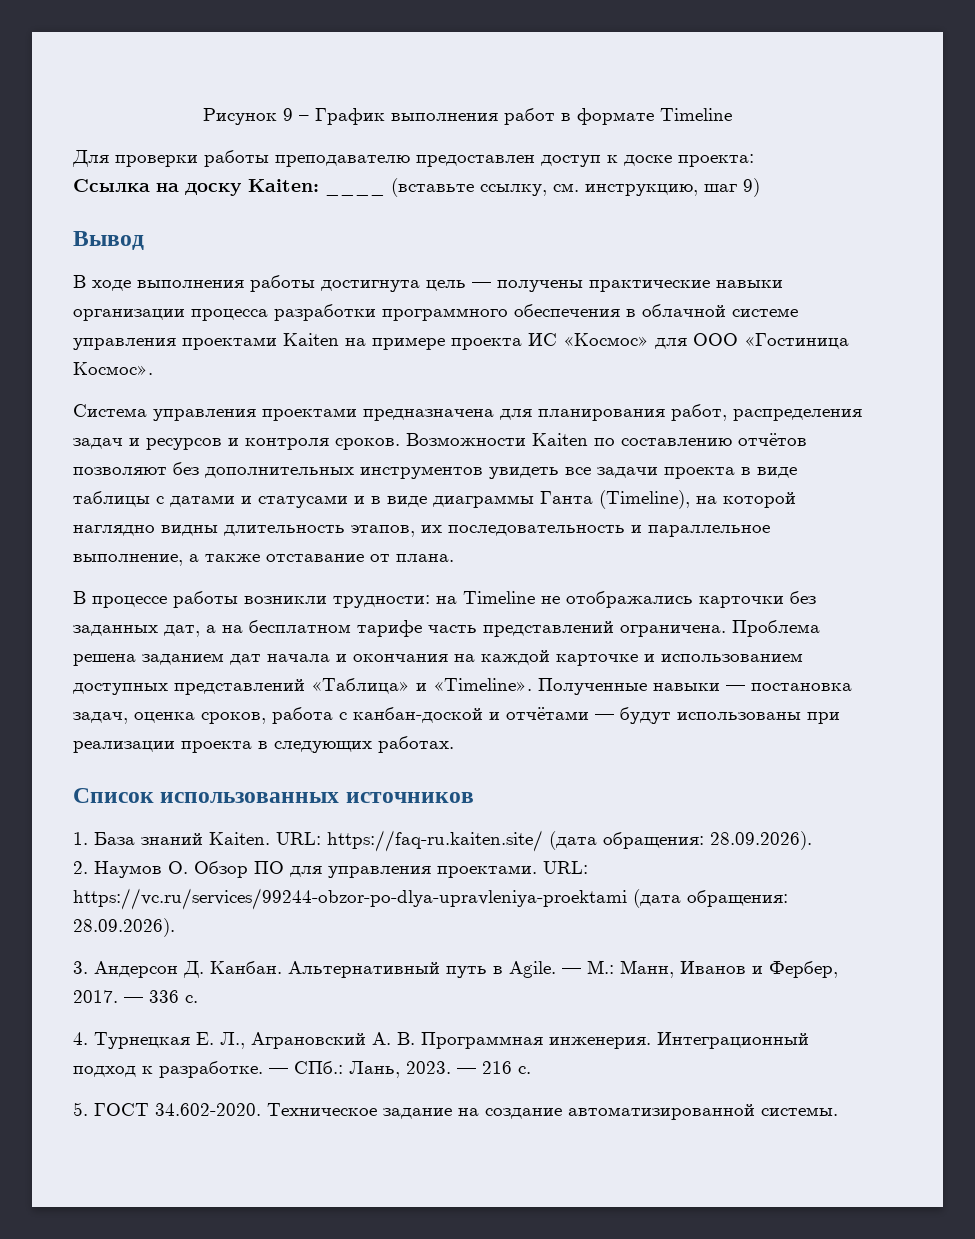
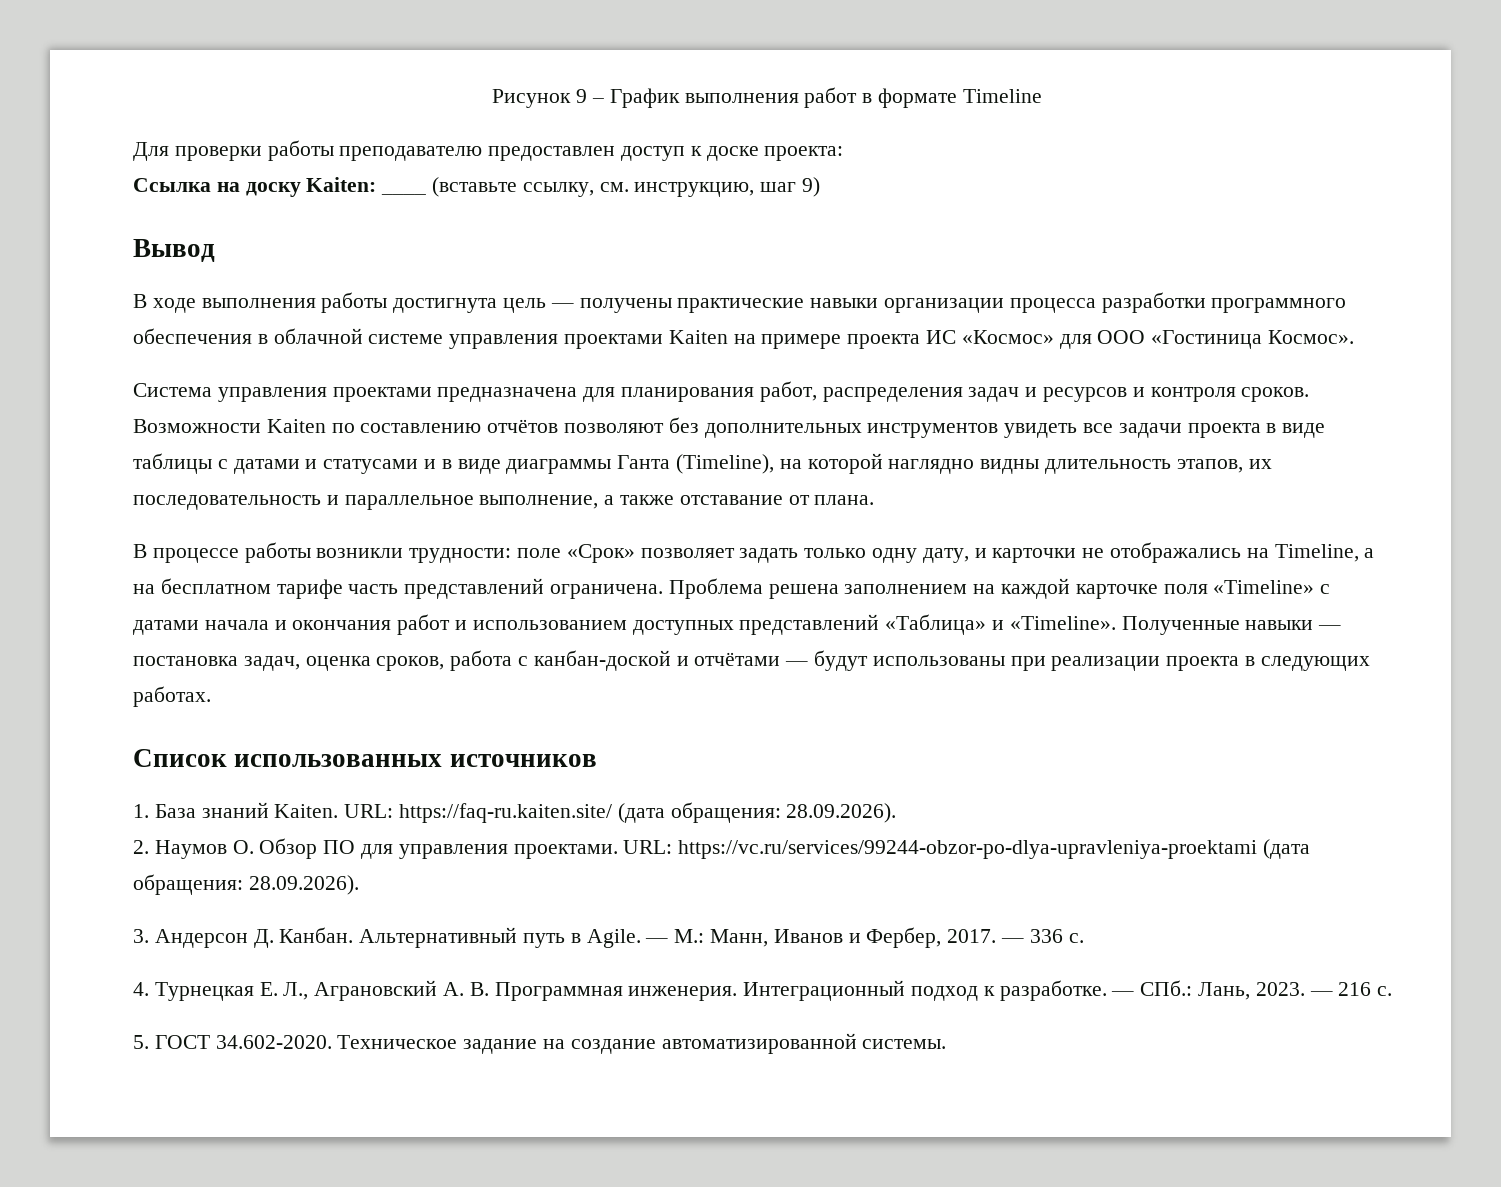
[436,591,816,608] [73,625,200,637] на Timeline не отображались карточки без заданных дат, -> [517,542,1359,563] поле «Срок» позволяет задать только одну дату, и карточки не отображались на Timeline,
[142,650,638,666] заданием дат начала и окончания на каждой карточке -> [844,578,1331,599] [133,614,451,635] заполнением на каждой карточке поля «Timeline» с датами начала и окончания работ

